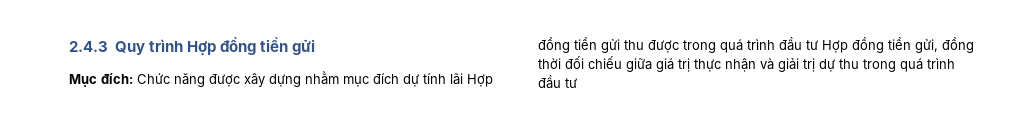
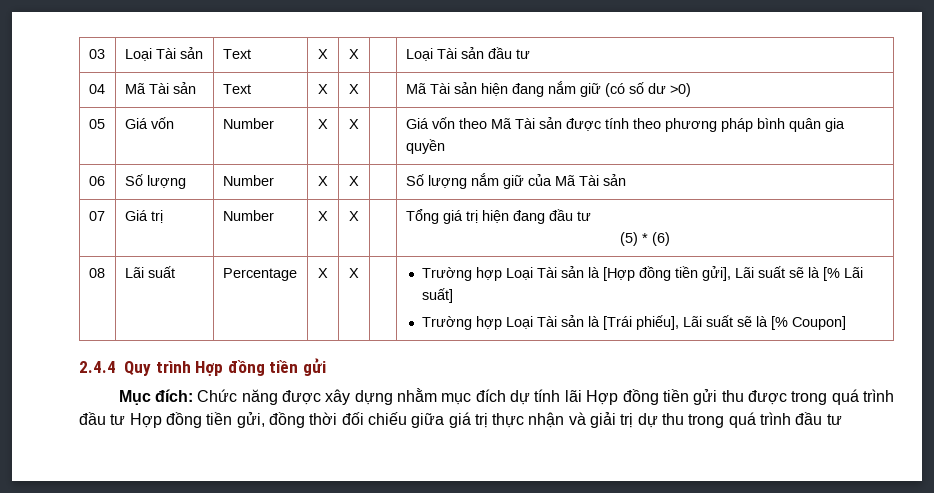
[69,41,108,52] 2.4.3 -> [88,49,105,59] [124,47,203,61] [222,49,251,59] [318,49,328,59] [349,49,359,59] [405,47,530,61] [88,84,105,94] [124,82,196,94] [222,84,251,94] [318,84,328,94] [349,84,359,94] [405,81,691,97] [88,119,105,129] [124,117,174,129] [222,118,274,129] [318,119,328,129] [349,119,359,129] [405,117,845,132] [405,139,445,154] [88,176,105,186] [124,174,186,189] [222,175,274,186] [318,176,328,186] [349,176,359,186] [405,173,626,189] [88,211,105,221] [124,210,163,223] [222,210,274,221] [318,211,328,221] [349,211,359,221] [405,209,591,224] [620,232,670,246] [88,268,105,278] [124,266,175,278] [222,268,297,281] [318,268,328,278] [349,268,359,278] [421,266,863,281] [421,288,453,303] [421,315,846,330] [79,361,116,373] 03 | Loại Tài sản | Text | X | X | | Loại Tài sản đầu tư // 04 | Mã Tài sản | Text | X | X | | Mã Tài sản hiện đang nắm giữ (có số dư >0) // 05 | Giá vốn | Number | X | X | | Giá vốn theo Mã Tài sản được tính theo phương pháp bình quân gia quyền // 06 | Số lượng | Number | X | X | | Số lượng nắm giữ của Mã Tài sản // 07 | Giá trị | Number | X | X | | Tổng giá trị hiện đang đầu tư // (5) * (6) // 08 | Lãi suất | Percentage | X | X | | Trường hợp Loại Tài sản là [Hợp đồng tiền gửi], Lãi suất sẽ là [% Lãi suất] // Trường hợp Loại Tài sản là [Trái phiếu], Lãi suất sẽ là [% Coupon] // 2.4.4

